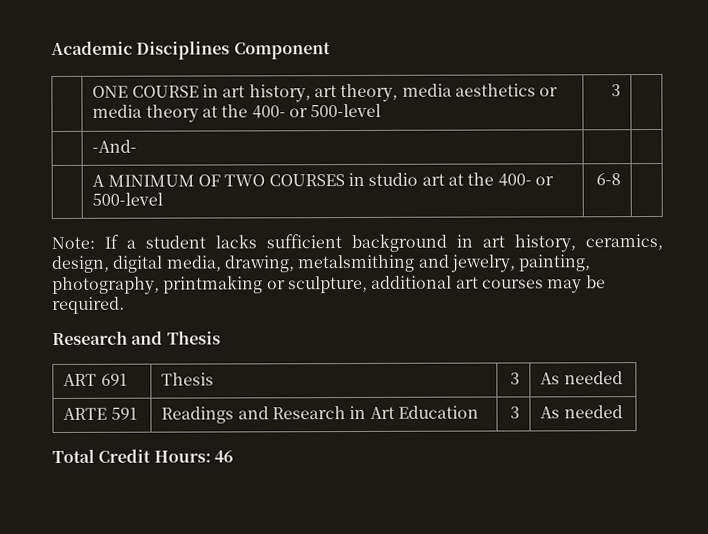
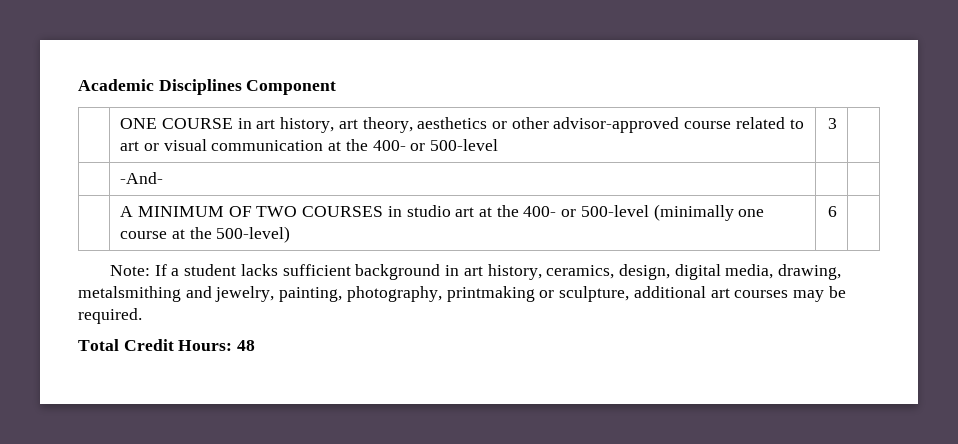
[401,83,452,97] media -> (413, 125) none
[92,104,199,123] media theory -> [511,117,804,133] [120,139,324,151] other advisor-approved course related to art or visual communication
[595,173,621,186] | 6-8 -> [653,204,765,221] [120,226,291,243] [827,206,837,217] (minimally one course at the 500-level) | 6
[52,330,221,346] [63,373,128,386] [161,372,215,386] [509,372,520,385] [540,371,623,385] [63,407,138,420] [161,405,479,424] [509,406,520,419] [540,405,623,419] // Research and Thesis // ART 691 | Thesis | 3 | As needed // ARTE 591 | Readings and Research in Art Education | 3 | As needed -> (142, 316) none
[213,450,234,463] 46 -> [237,340,256,351] 48

